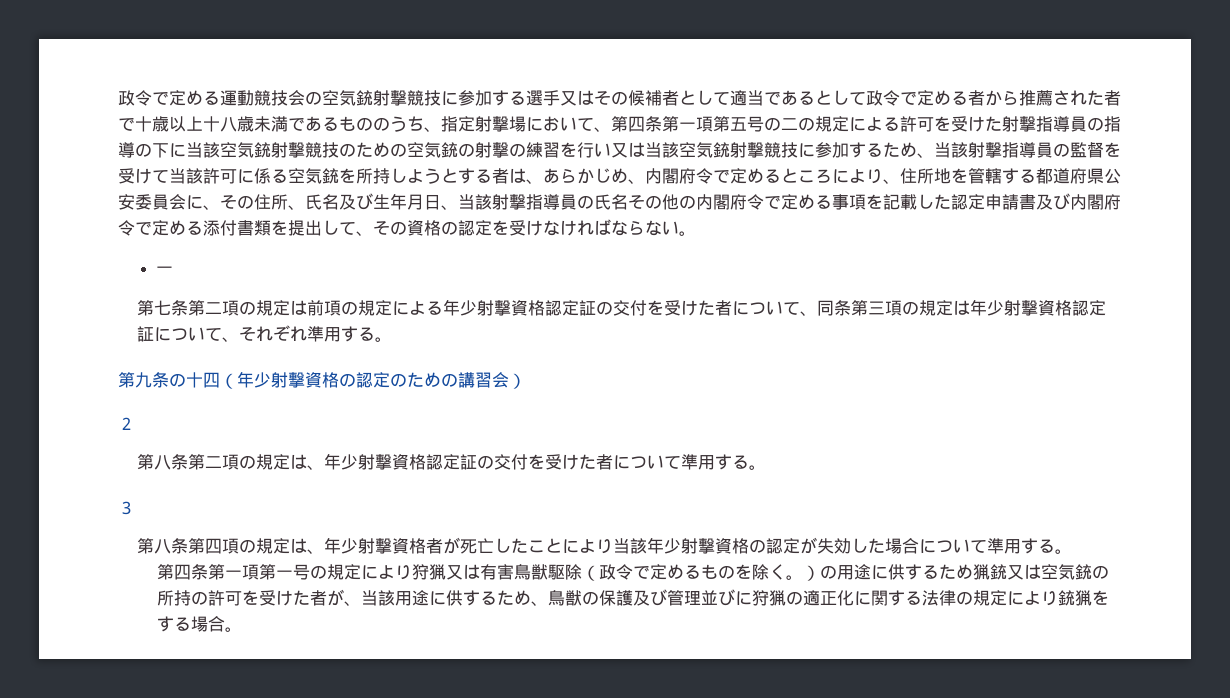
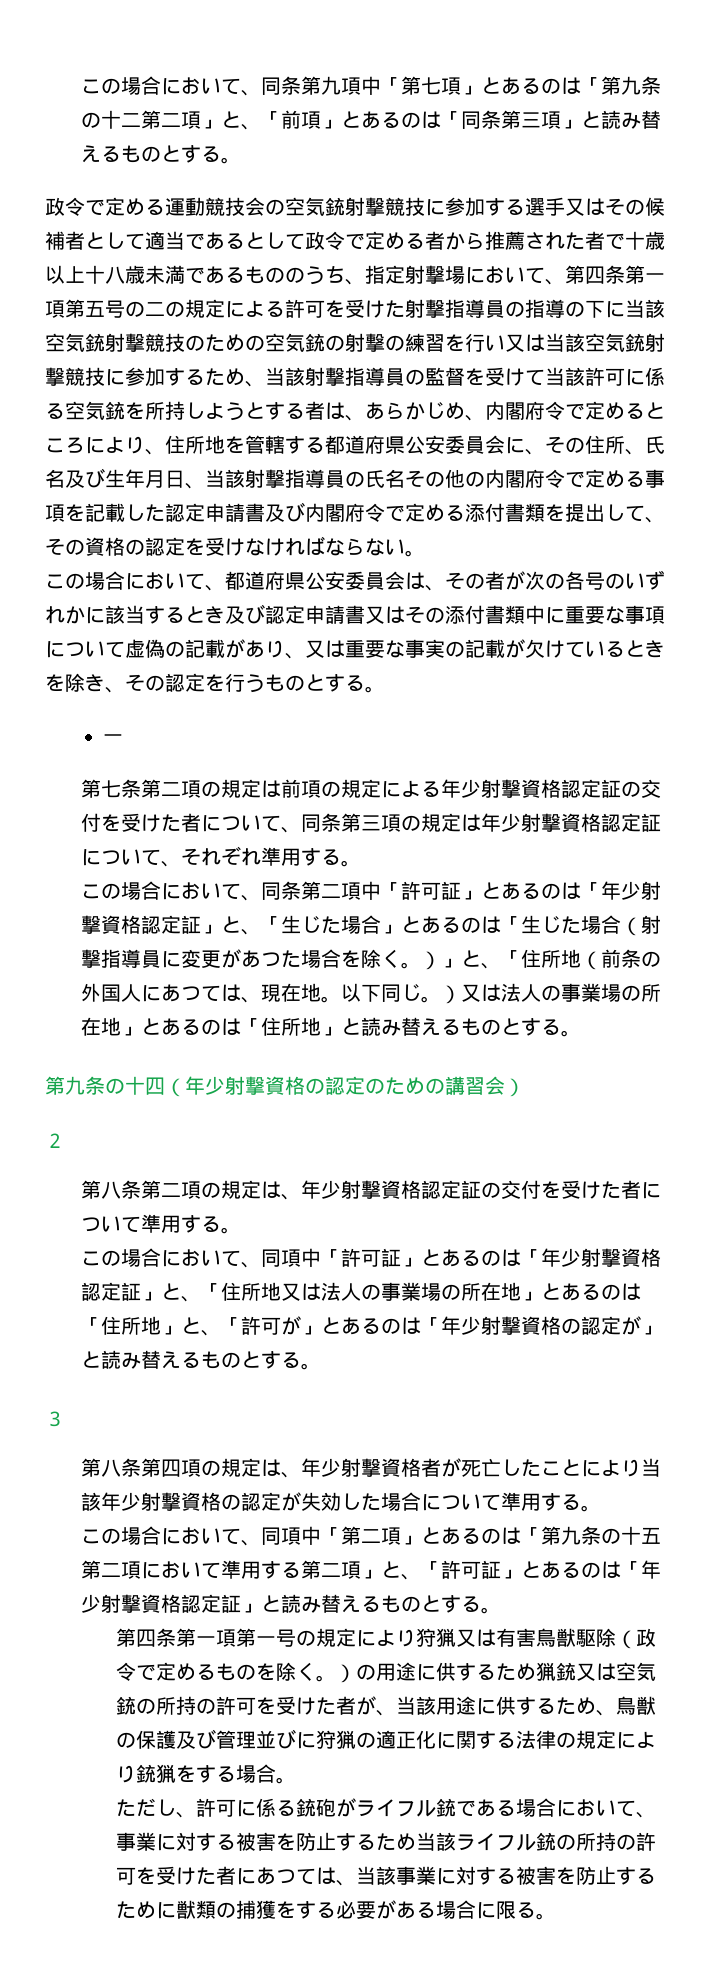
(118, 98) none -> [80,76,661,96] [80,110,661,130] [80,145,241,164] この場合において、同条第九項中「第七項」とあるのは「第九条の十二第二項」と、「前項」とあるのは「同条第三項」と読み替えるものとする。 //
(696, 233) none -> [45,570,665,591] [45,604,665,624] [45,639,665,659] [45,673,385,693] // この場合において、都道府県公安委員会は、その者が次の各号のいずれかに該当するとき及び認定申請書又はその添付書類中に重要な事項について虚偽の記載があり、又は重要な事実の記載が欠けているときを除き、その認定を行うものとする。
(393, 339) none -> [80,881,661,901] [80,915,661,936] [80,949,661,970] [80,983,661,1004] [80,1017,581,1037] // この場合において、同条第二項中「許可証」とあるのは「年少射撃資格認定証」と、「生じた場合」とあるのは「生じた場合（射撃指導員に変更があつた場合を除く。）」と、「住所地（前条の外国人にあつては、現在地。以下同じ。）又は法人の事業場の所在地」とあるのは「住所地」と読み替えるものとする。
(767, 467) none -> [80,1248,661,1268] [80,1282,641,1302] [80,1316,661,1336] [80,1350,321,1370] // この場合において、同項中「許可証」とあるのは「年少射撃資格認定証」と、「住所地又は法人の事業場の所在地」とあるのは「住所地」と、「許可が」とあるのは「年少射撃資格の認定が」と読み替えるものとする。
(1073, 551) none -> [80,1526,661,1546] [80,1560,661,1580] [80,1594,501,1614] // この場合において、同項中「第二項」とあるのは「第九条の十五第二項において準用する第二項」と、「許可証」とあるのは「年少射撃資格認定証」と読み替えるものとする。
(242, 629) none -> [116,1798,657,1818] [116,1832,657,1851] [116,1866,657,1886] [116,1900,557,1920] // ただし、許可に係る銃砲がライフル銃である場合において、事業に対する被害を防止するため当該ライフル銃の所持の許可を受けた者にあつては、当該事業に対する被害を防止するために獣類の捕獲をする必要がある場合に限る。

